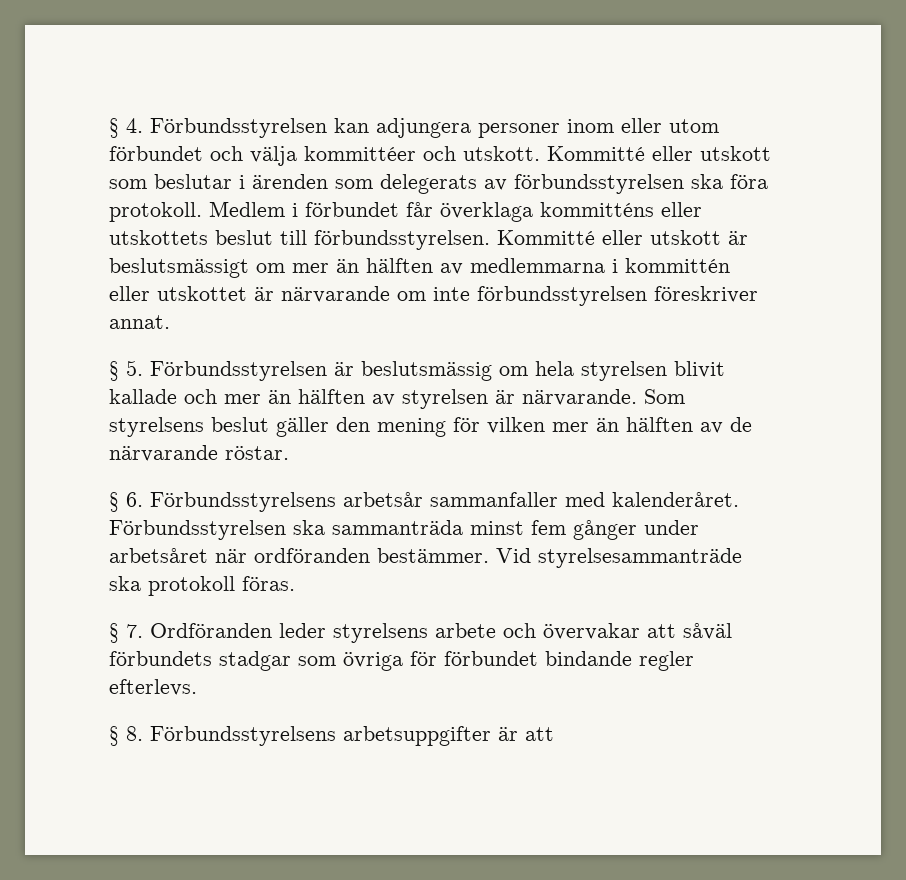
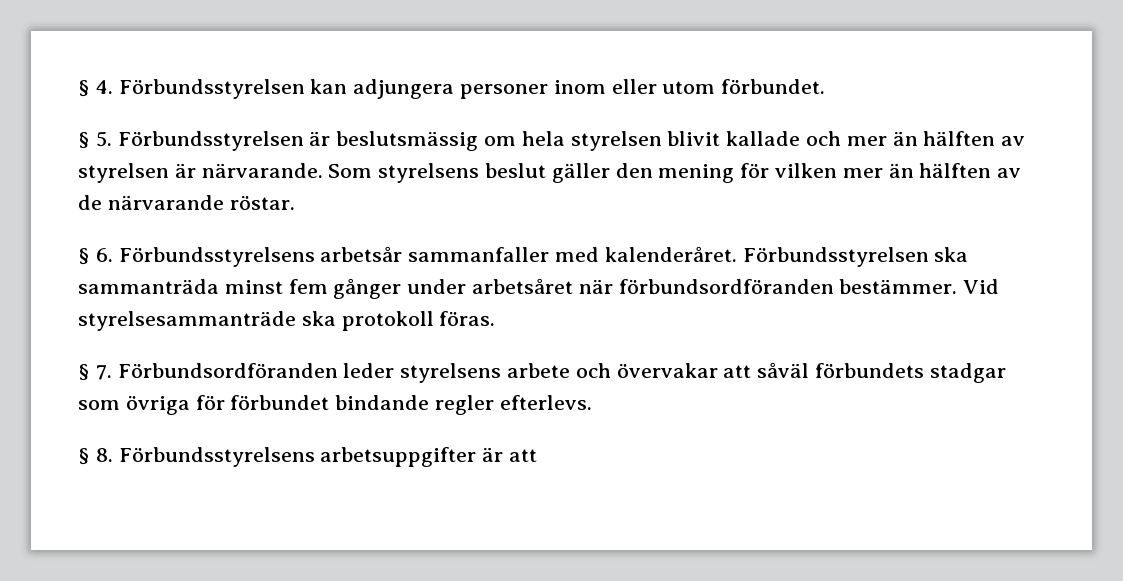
[109,146,771,166] [109,174,768,194] [109,201,702,222] [109,230,748,250] [109,258,730,278] [109,286,758,306] [109,315,170,329] förbundet och välja kommittéer och utskott. Kommitté eller utskott som beslutar i ärenden som delegerats av förbundsstyrelsen ska föra protokoll. Medlem i förbundet får överklaga kommitténs eller utskottets beslut till förbundsstyrelsen. Kommitté eller utskott är beslutsmässigt om mer än hälften av medlemmarna i kommittén eller utskottet är närvarande om inte förbundsstyrelsen föreskriver annat. -> [721,79,826,94] förbundet.
[254,548,370,563] ordföranden -> [618,279,834,294] förbundsordföranden
[150,623,272,638] Ordföranden -> [117,363,338,378] Förbundsordföranden

